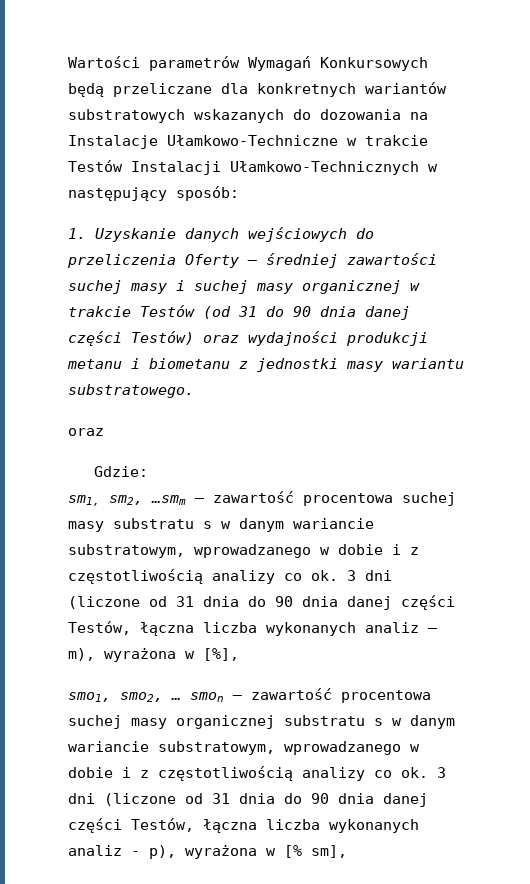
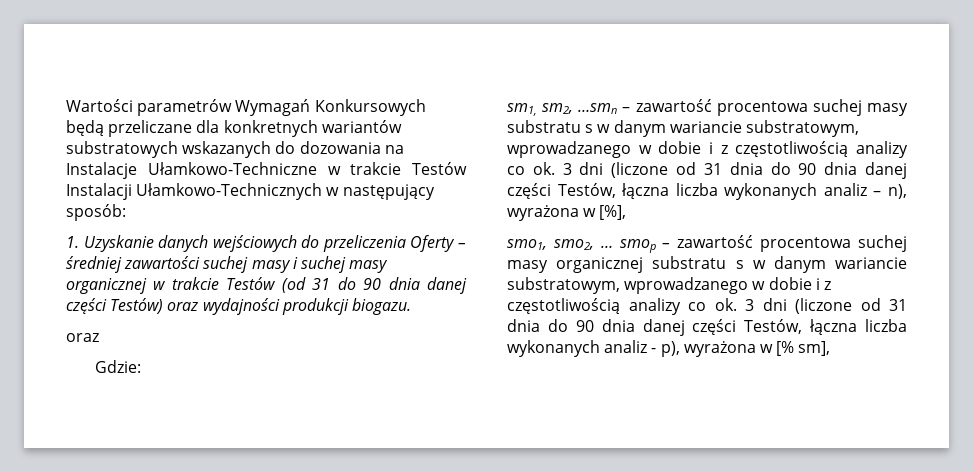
[67,358,464,372] [68,384,194,398] metanu i biometanu z jednostki masy wariantu substratowego. -> [351,298,411,315] biogazu.
[151,495,186,505] …smm -> [578,103,618,114] …smn
[68,648,95,661] m), -> [888,184,907,199] n),
[190,692,224,702] smon -> [619,239,656,253] smop

